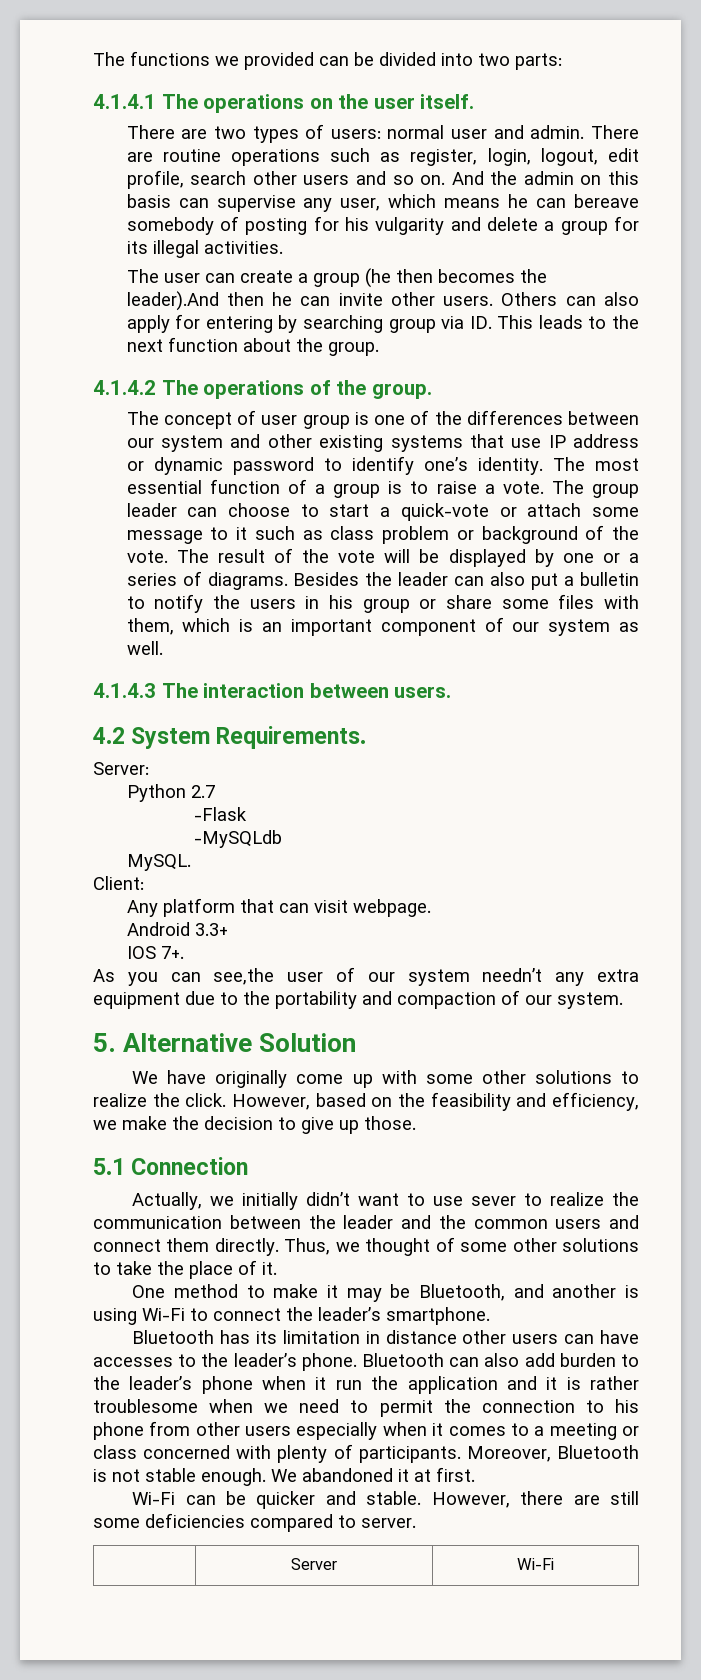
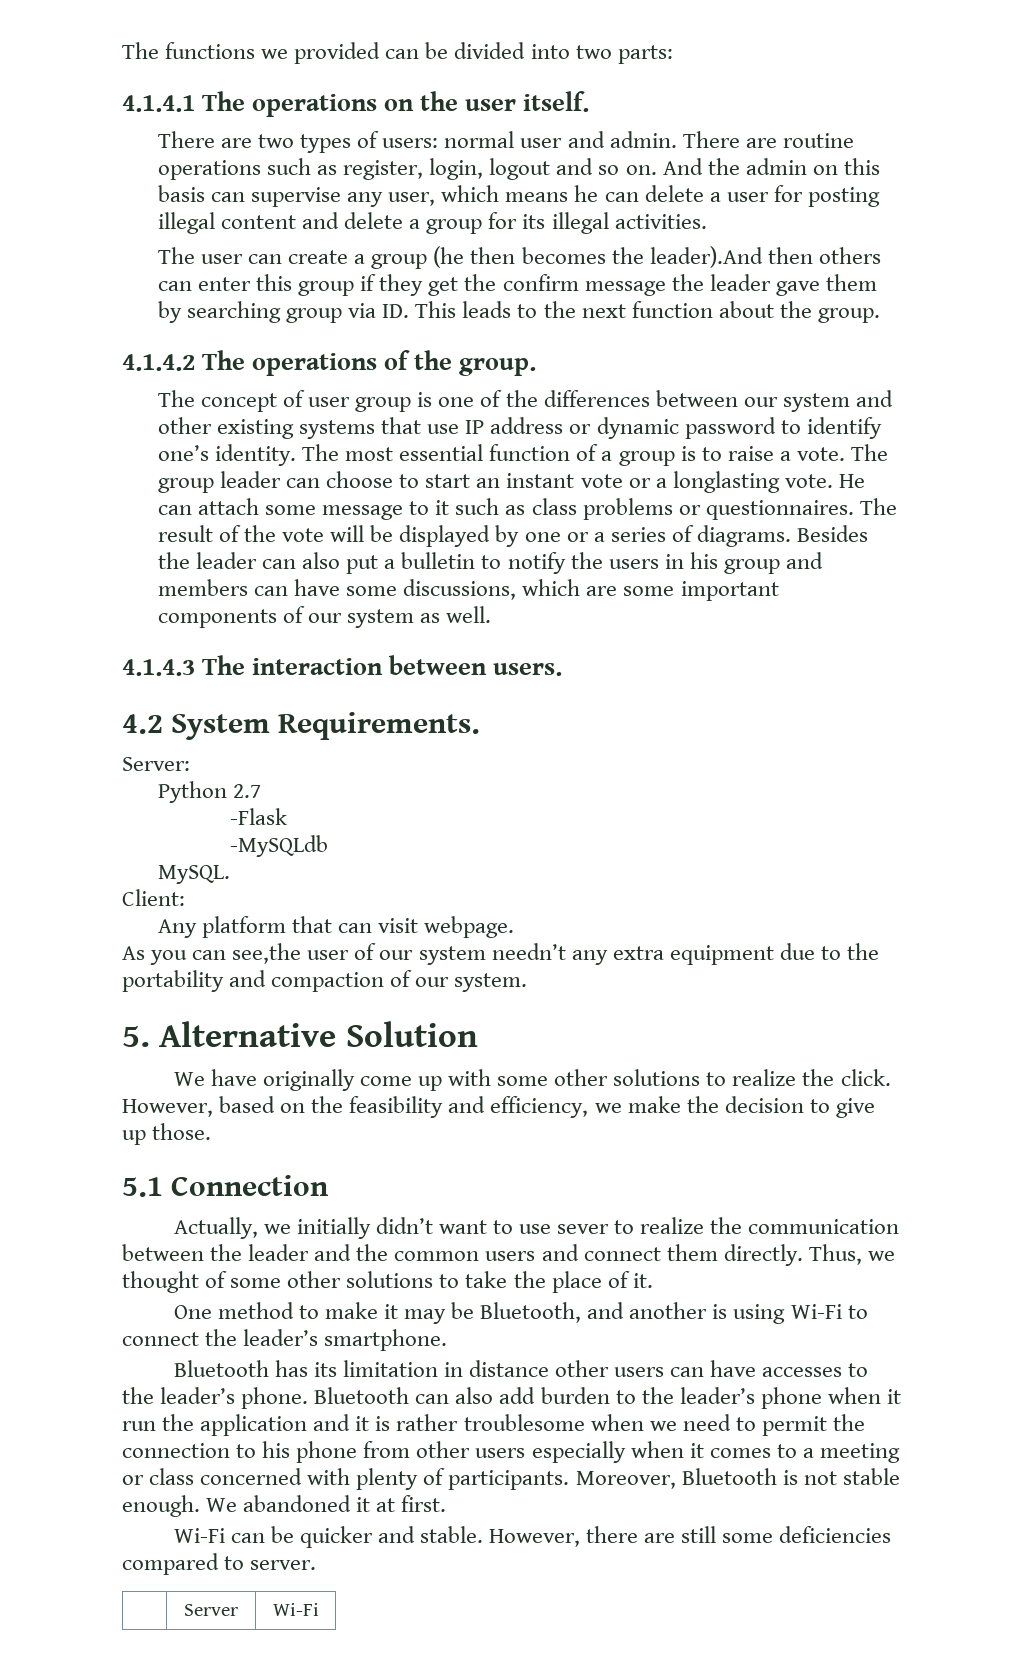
[540,148,639,166] [126,170,350,189] logout, edit profile, search other users -> [489,158,551,180] logout
[574,194,640,208] [126,216,445,235] bereave somebody of posting for his vulgarity -> [644,185,880,207] [157,212,297,234] delete a user for posting illegal content
[272,292,639,306] [126,314,273,333] he can invite other users. Others can also apply for entering -> [818,247,881,264] [157,274,877,296] others can enter this group if they get the confirm message the leader gave them
[380,503,517,521] a quick-vote or -> [476,471,865,493] [157,505,192,515] an instant vote or a longlasting vote. He can
[382,525,639,544] [126,550,168,563] problem or background of the vote. -> [582,498,854,520] problems or questionnaires.
[419,594,639,609] [126,618,476,636] or share some files with them, which is an important component -> [786,552,824,569] [157,579,779,601] [157,609,277,628] and members can have some discussions, which are some important components
[126,922,228,936] [126,946,184,959] // Android 3.3+ // IOS 7+. -> (515, 927) none

